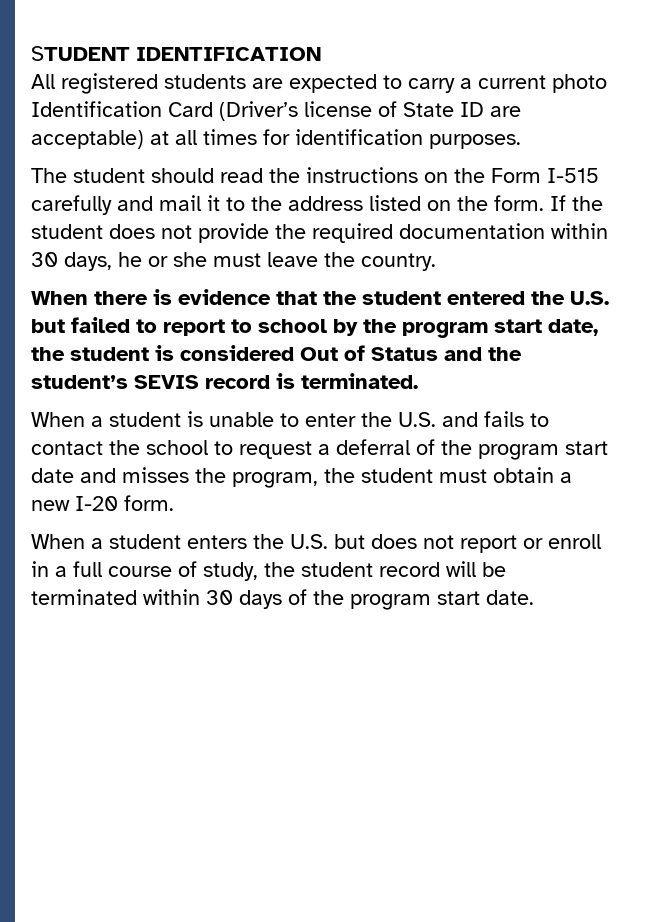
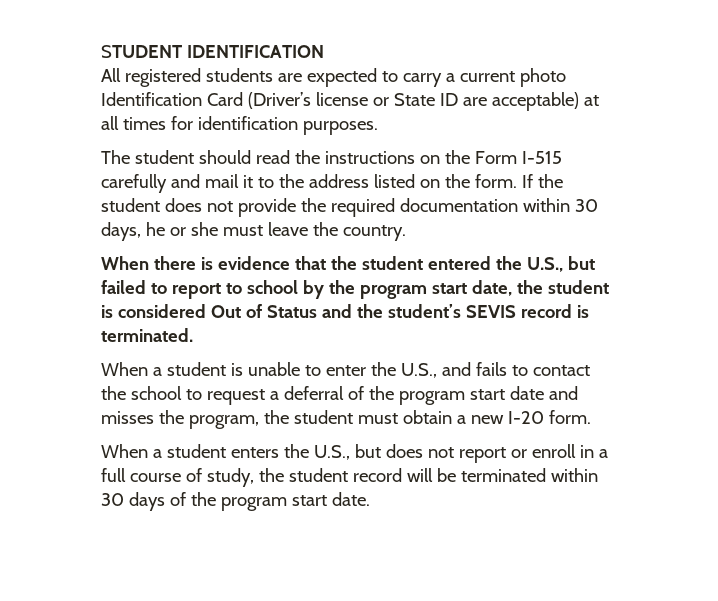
[378,101,397,117] of -> [372,97,389,106] or
[570,291,609,305] U.S. -> [526,257,563,272] U.S.,
[398,412,436,427] U.S. -> [400,363,437,378] U.S.,
[290,534,328,549] U.S. -> [313,445,350,460] U.S.,

